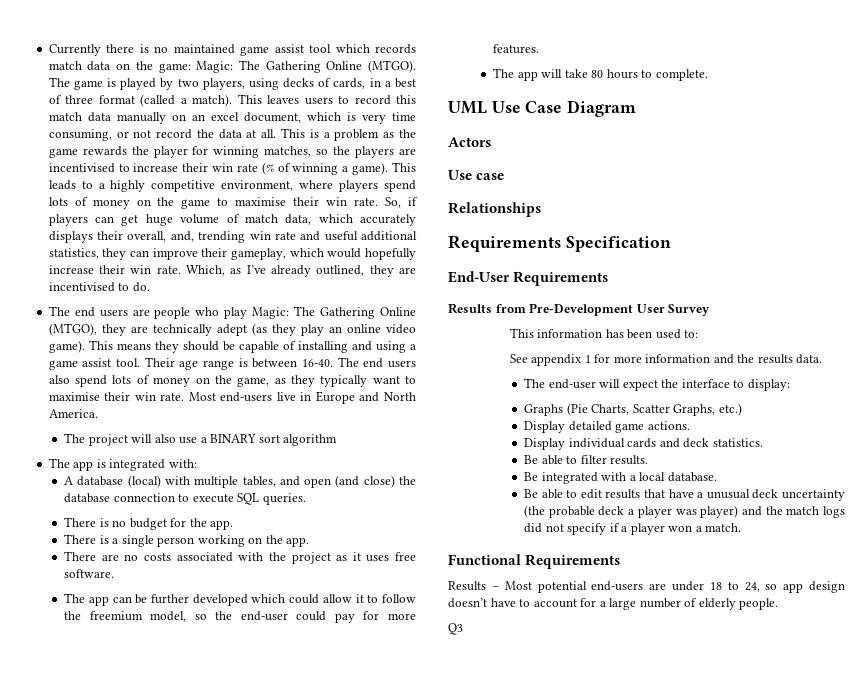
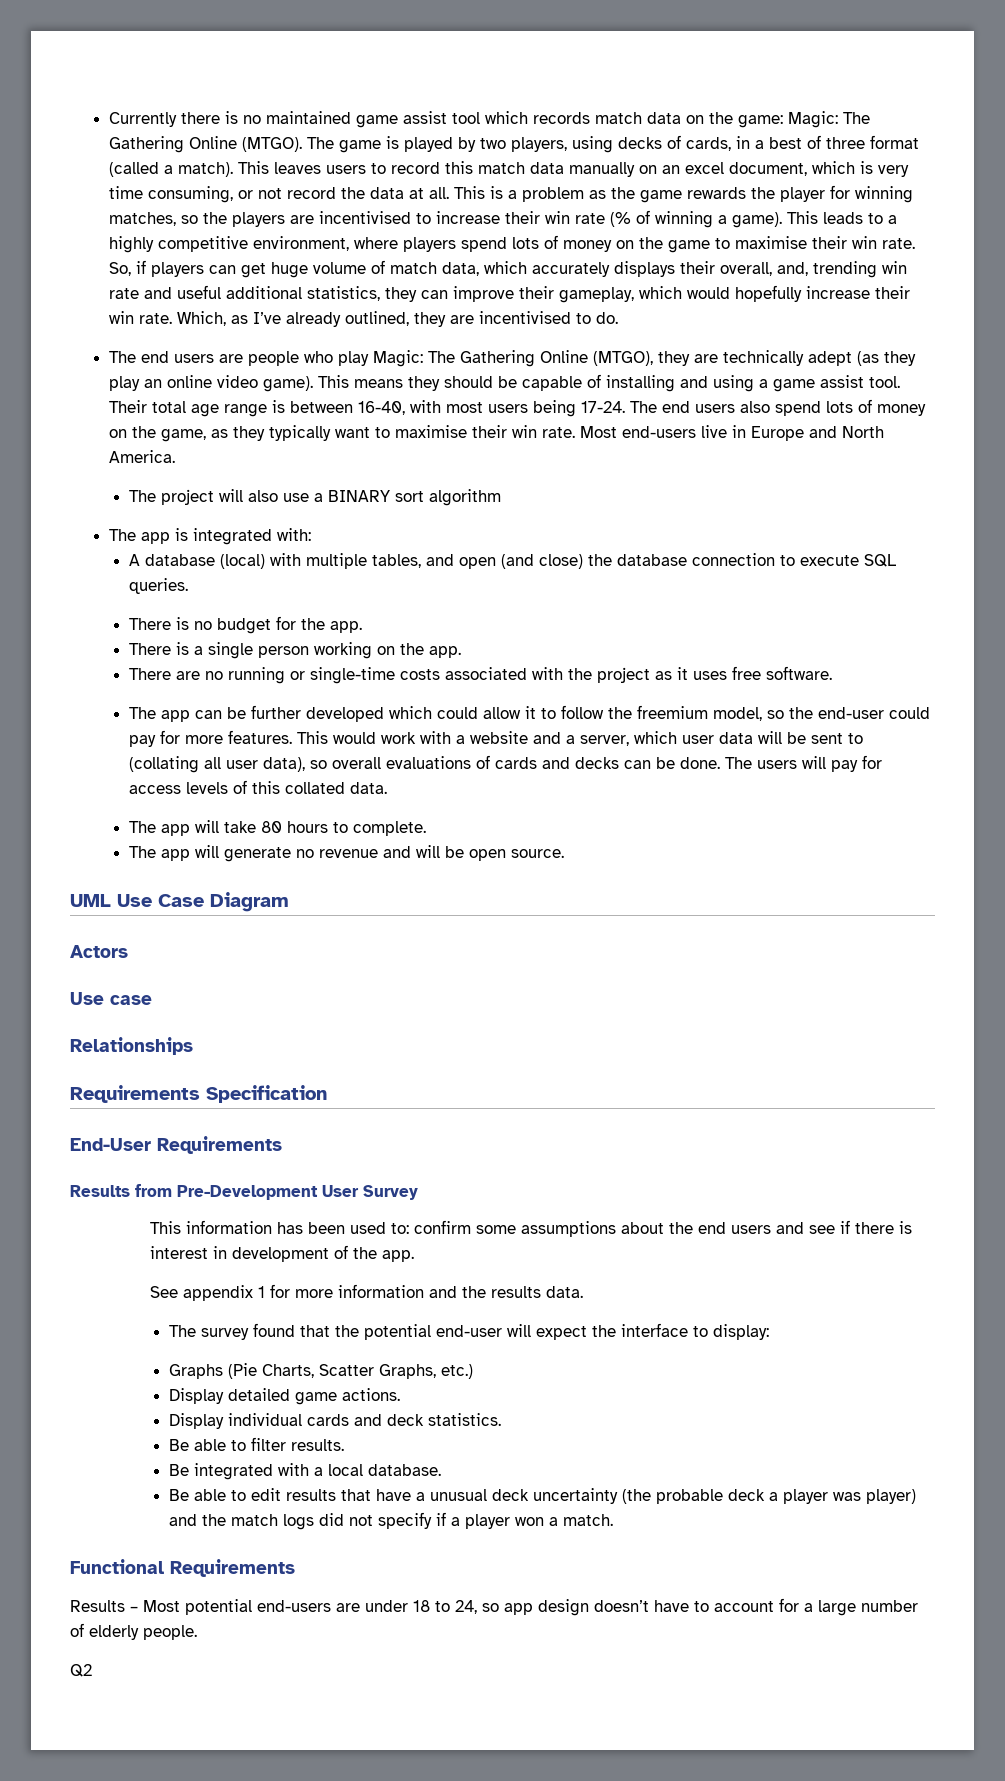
(175, 362) none -> [151,401,186,413] total
[302,359,334,367] 16-40. -> [357,400,625,417] 16-40, with most users being 17-24.
(139, 557) none -> [227,667,395,684] running or single-time
(540, 49) none -> [296,731,863,746] [128,755,882,773] [128,780,387,794] This would work with a website and a server, which user data will be sent to (collating all user data), so overall evaluations of cards and decks can be done. The users will pay for access levels of this collated data.
(708, 75) none -> [128,845,564,862] // The app will generate no revenue and will be open source.
(699, 334) none -> [414,1220,913,1237] [150,1245,415,1262] confirm some assumptions about the end users and see if there is interest in development of the app.
(546, 383) none -> [201,1323,432,1340] survey found that the potential
[448,623,463,635] Q3 -> [70,1664,92,1677] Q2

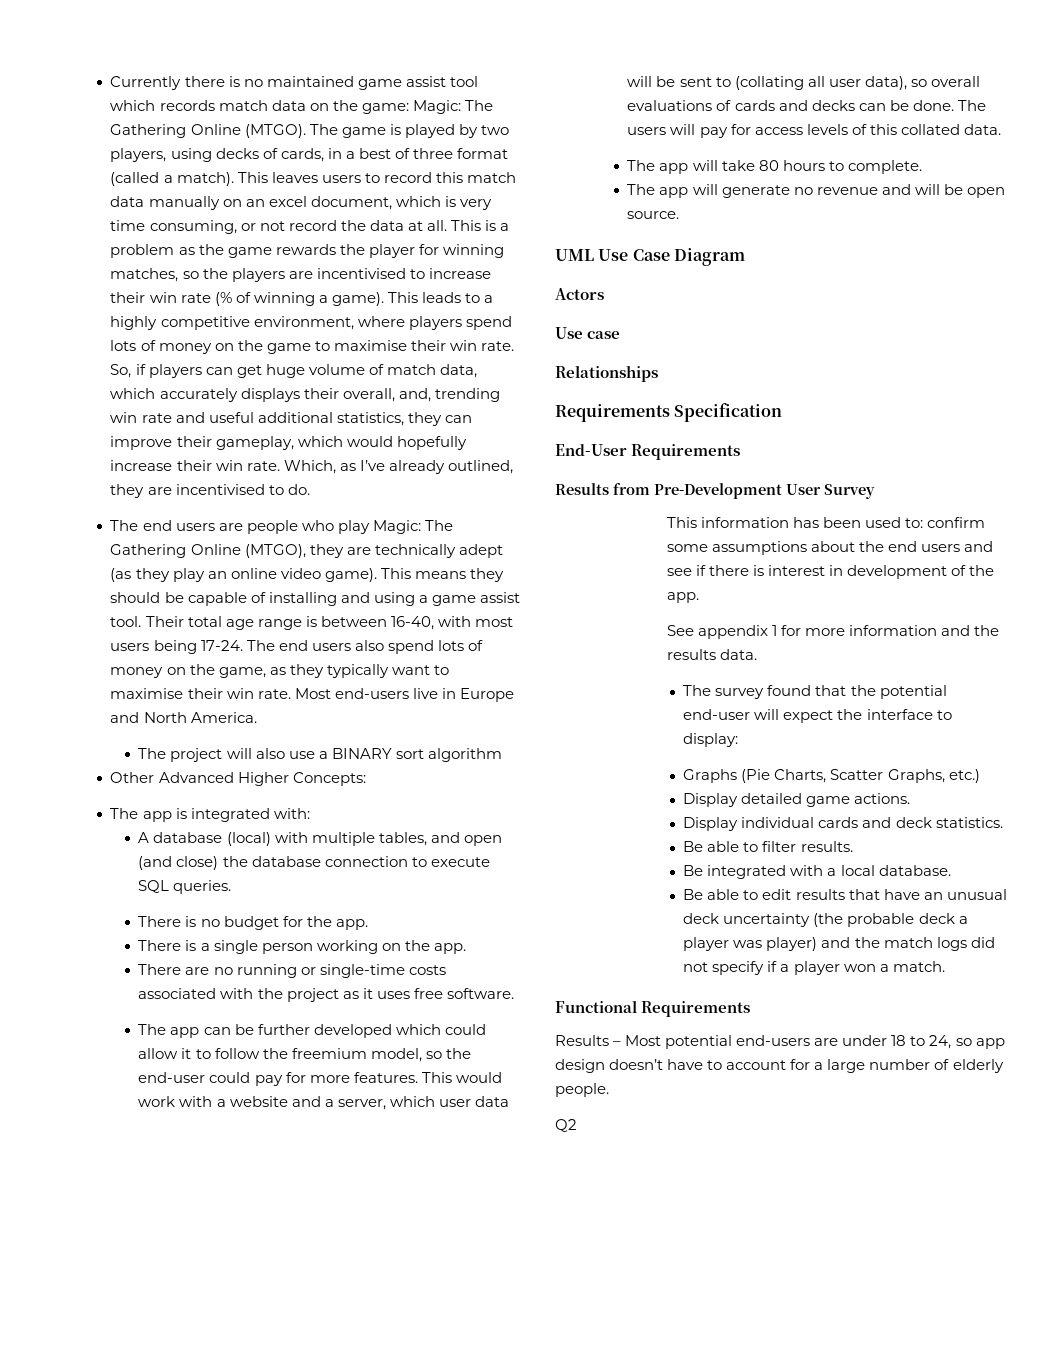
(501, 497) none -> [110,772,366,786] // Other Advanced Higher Concepts:
[416,1492,426,1501] a -> [923,892,943,900] an

